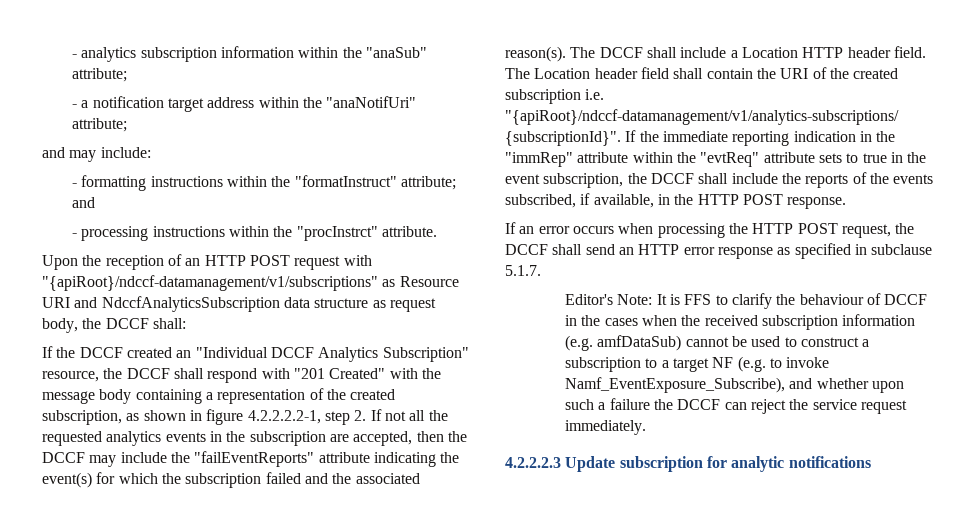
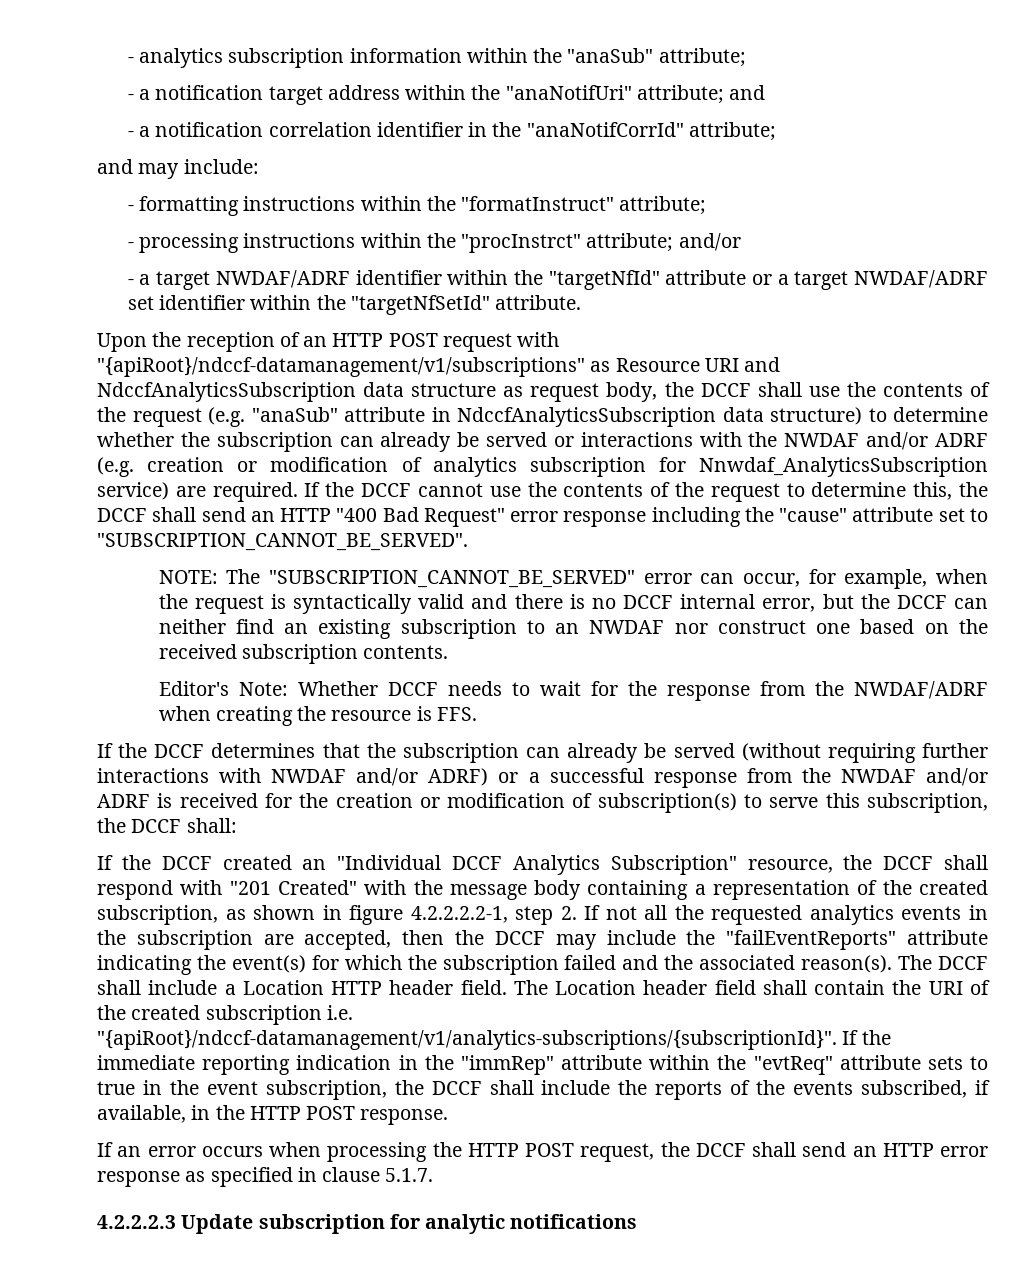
(128, 125) none -> [729,85,766,100] [127,122,776,141] and // - a notification correlation identifier in the "anaNotifCorrId" attribute;
[72,197,96,208] and -> (707, 205) none
(378, 233) none -> [586,233,741,252] [127,270,988,290] [127,295,490,315] attribute; and/or // - a target NWDAF/ADRF identifier within the "targetNfId" attribute or a target NWDAF/ADRF set identifier within the "targetNfSetId"
(149, 323) none -> [757,382,991,397] [97,407,988,427] [97,432,988,452] [97,457,988,477] [97,482,988,502] [97,507,988,527] [97,533,468,551] [158,569,988,589] [158,594,988,614] [158,619,989,639] [158,644,449,664] [158,681,989,701] [158,706,477,726] [97,743,989,763] [97,768,989,788] [97,793,988,813] [97,818,182,833] shall use the contents of the request (e.g. "anaSub" attribute in NdccfAnalyticsSubscription data structure) to determine whether the subscription can already be served or interactions with the NWDAF and/or ADRF (e.g. creation or modification of analytics subscription for Nnwdaf_AnalyticsSubscription service) are required. If the DCCF cannot use the contents of the request to determine this, the DCCF shall send an HTTP "400 Bad Request" error response including the "cause" attribute set to "SUBSCRIPTION_CANNOT_BE_SERVED". // NOTE: The "SUBSCRIPTION_CANNOT_BE_SERVED" error can occur, for example, when the request is syntactically valid and there is no DCCF internal error, but the DCCF can neither find an existing subscription to an NWDAF nor construct one based on the received subscription contents. // Editor's Note: Whether DCCF needs to wait for the response from the NWDAF/ADRF when creating the resource is FFS. // If the DCCF determines that the subscription can already be served (without requiring further interactions with NWDAF and/or ADRF) or a successful response from the NWDAF and/or ADRF is received for the creation or modification of subscription(s) to serve this subscription, the DCCF
[871,244,933,255] subclause -> [322,1167,381,1182] clause
[565,293,928,309] [565,314,916,330] [565,335,870,351] [565,356,830,372] [565,377,905,393] [565,398,907,414] [565,420,647,435] // Editor's Note: It is FFS to clarify the behaviour of DCCF in the cases when the received subscription information (e.g. amfDataSub) cannot be used to construct a subscription to a target NF (e.g. to invoke Namf_EventExposure_Subscribe), and whether upon such a failure the DCCF can reject the service request immediately. -> (434, 1175) none

